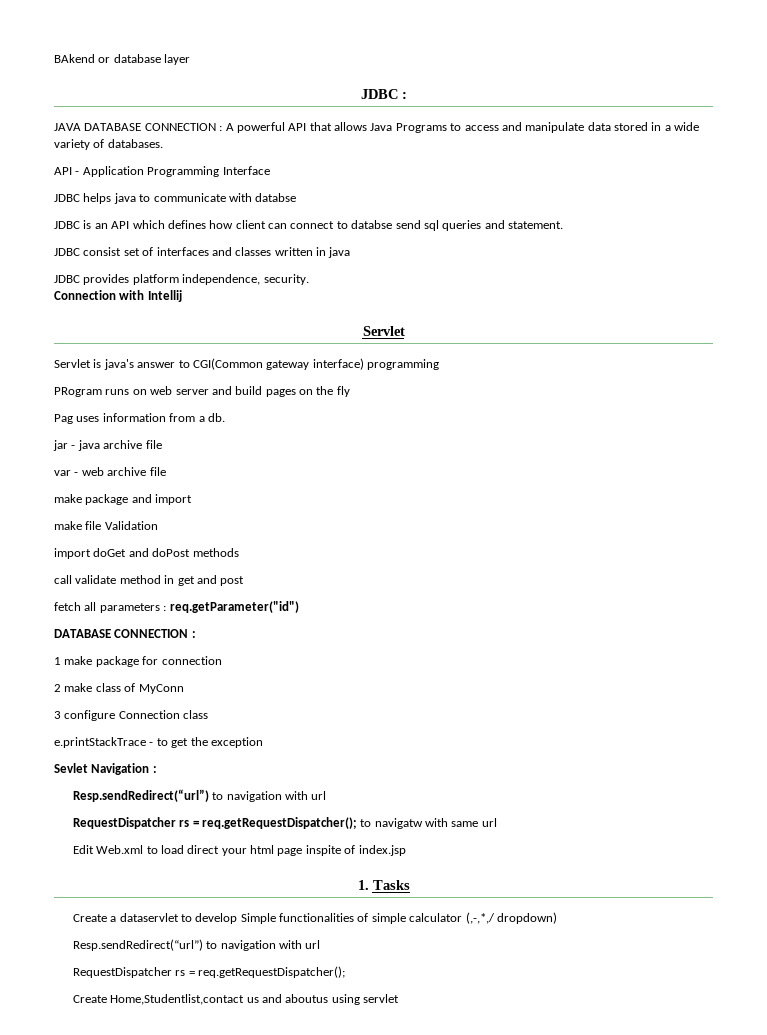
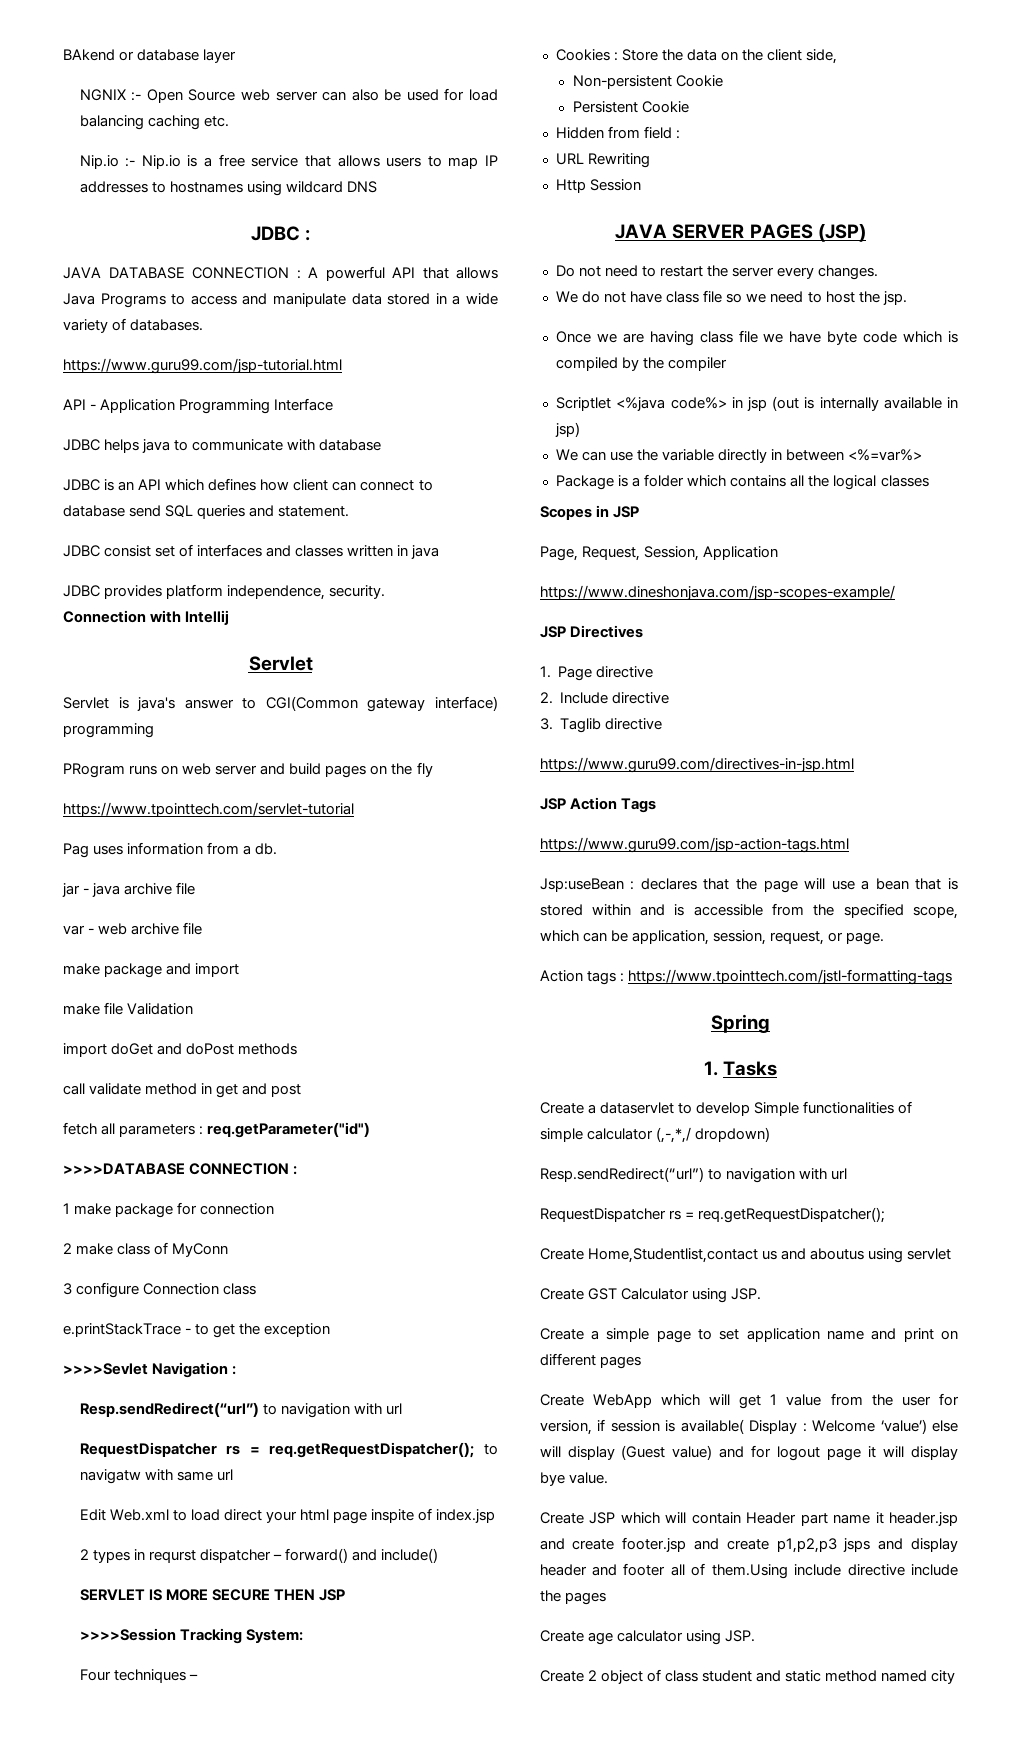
(191, 59) none -> [79,88,498,103] [79,115,229,130] [79,154,498,169] [79,181,377,196] // NGNIX :- Open Source web server can also be used for load balancing caching etc. // Nip.io :- Nip.io is a free service that allows users to map IP addresses to hostnames using wildcard DNS
(163, 143) none -> [63,358,342,374] // https://www.guru99.com/jsp-tutorial.html
[255,193,297,202] databse -> [319,439,382,451] database
[351,220,439,231] databse send sql -> [63,505,194,517] database send SQL
(350, 391) none -> [63,802,354,817] // https://www.tpointtech.com/servlet-tutorial
[54,629,111,638] DATABASE -> [63,1163,185,1175] >>>>DATABASE
[54,763,88,773] Sevlet -> [63,1363,148,1375] >>>>Sevlet
(406, 850) none -> [79,1548,438,1563] [79,1589,345,1601] [79,1628,303,1644] [79,1669,198,1683] [556,49,838,64] [572,75,723,89] [572,101,689,113] [556,126,681,139] [556,153,651,168] [556,179,642,193] [615,224,866,242] [556,265,879,280] [556,290,907,305] [556,330,958,346] [556,357,728,371] [556,396,958,411] [555,422,581,437] [556,449,923,463] [556,474,929,490] [539,505,639,520] [539,546,778,561] [539,585,895,600] [539,625,643,638] [539,666,654,681] [539,692,670,704] [539,718,663,733] [539,757,854,773] [539,797,656,813] [539,837,849,853] [539,878,958,893] [539,903,959,919] [539,930,884,945] [539,969,952,985] [711,1014,770,1033] // 2 types in requrst dispatcher – forward() and include() // SERVLET IS MORE SECURE THEN JSP // >>>>Session Tracking System: // Four techniques – // Cookies : Store the data on the client side, // Non-persistent Cookie // Persistent Cookie // Hidden from field : // URL Rewriting // Http Session // JAVA SERVER PAGES (JSP) // Do not need to restart the server every changes. // We do not have class file so we need to host the jsp. // Once we are having class file we have byte code which is compiled by the compiler // Scriptlet <%java code%> in jsp (out is internally available in jsp) // We can use the variable directly in between <%=var%> // Package is a folder which contains all the logical classes // Scopes in JSP // Page, Request, Session, Application // https://www.dineshonjava.com/jsp-scopes-example/ // JSP Directives // 1. Page directive // 2. Include directive // 3. Taglib directive // https://www.guru99.com/directives-in-jsp.html // JSP Action Tags // https://www.guru99.com/jsp-action-tags.html // Jsp:useBean : declares that the page will use a bean that is stored within and is accessible from the specified scope, which can be application, session, request, or page. // Action tags : https://www.tpointtech.com/jstl-formatting-tags // Spring
(400, 998) none -> [539,1288,761,1303] [539,1328,958,1343] [539,1353,641,1369] [539,1393,959,1409] [539,1419,958,1435] [539,1445,958,1461] [539,1472,608,1486] [539,1512,958,1526] [539,1537,959,1553] [539,1563,959,1579] [539,1590,606,1605] [539,1630,755,1645] [539,1669,956,1684] // Create GST Calculator using JSP. // Create a simple page to set application name and print on different pages // Create WebApp which will get 1 value from the user for version, if session is available( Display : Welcome ‘value’) else will display (Guest value) and for logout page it will display bye value. // Create JSP which will contain Header part name it header.jsp and create footer.jsp and create p1,p2,p3 jsps and display header and footer all of them.Using include directive include the pages // Create age calculator using JSP. // Create 2 object of class student and static method named city

